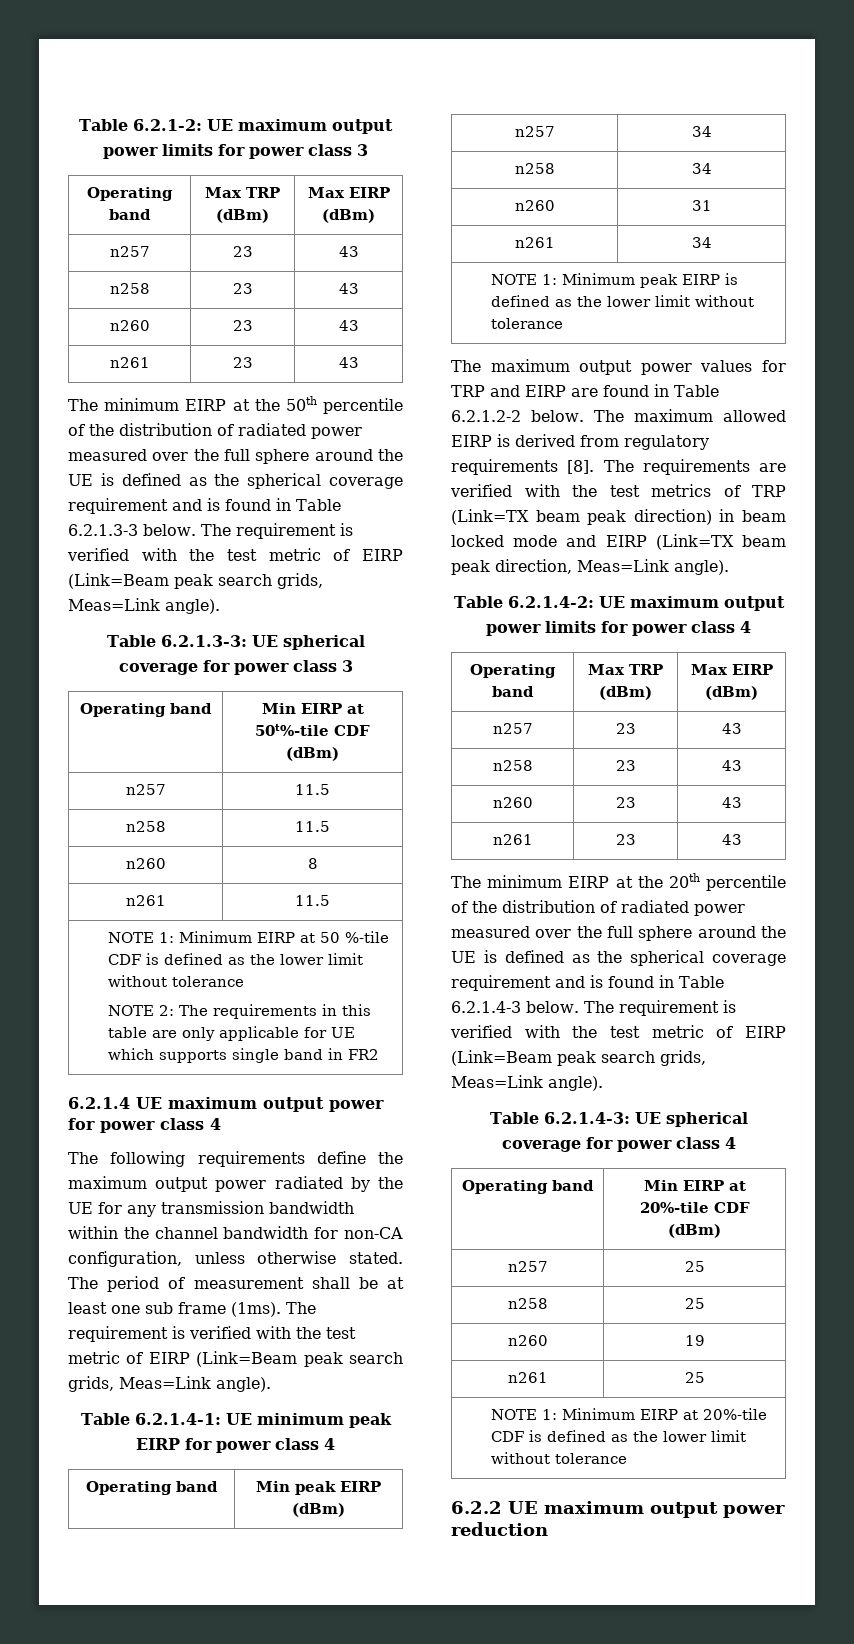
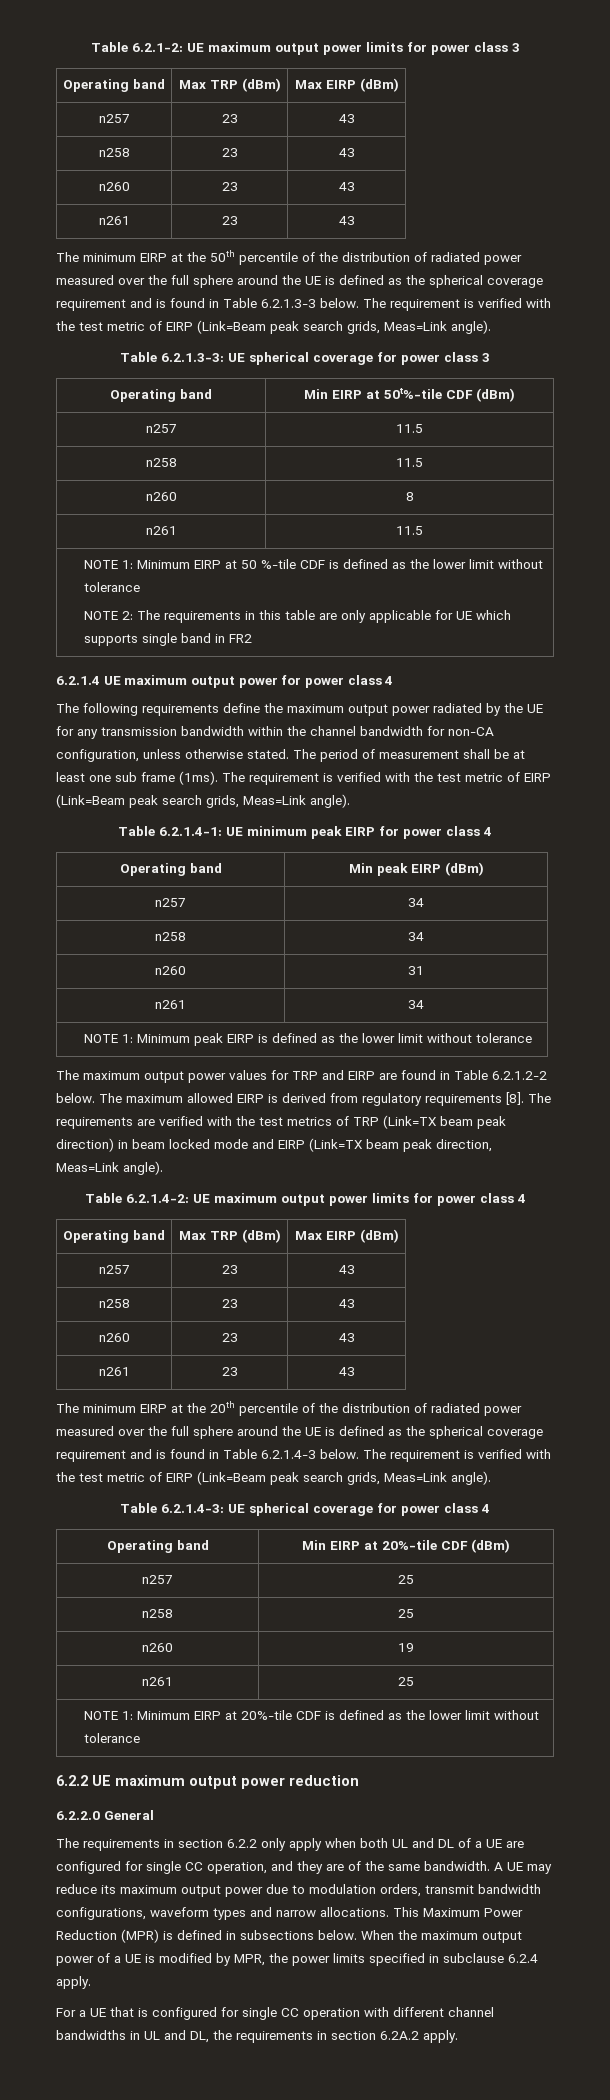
(548, 1529) none -> [56,1810,154,1820] [56,1838,524,1851] [56,1861,552,1874] [56,1884,541,1897] [56,1907,523,1920] [56,1929,522,1943] [56,1953,538,1966] [56,1976,91,1989] [56,2007,494,2020] [56,2030,458,2043] // 6.2.2.0 General // The requirements in section 6.2.2 only apply when both UL and DL of a UE are configured for single CC operation, and they are of the same bandwidth. A UE may reduce its maximum output power due to modulation orders, transmit bandwidth configurations, waveform types and narrow allocations. This Maximum Power Reduction (MPR) is defined in subsections below. When the maximum output power of a UE is modified by MPR, the power limits specified in subclause 6.2.4 apply. // For a UE that is configured for single CC operation with different channel bandwidths in UL and DL, the requirements in section 6.2A.2 apply.

